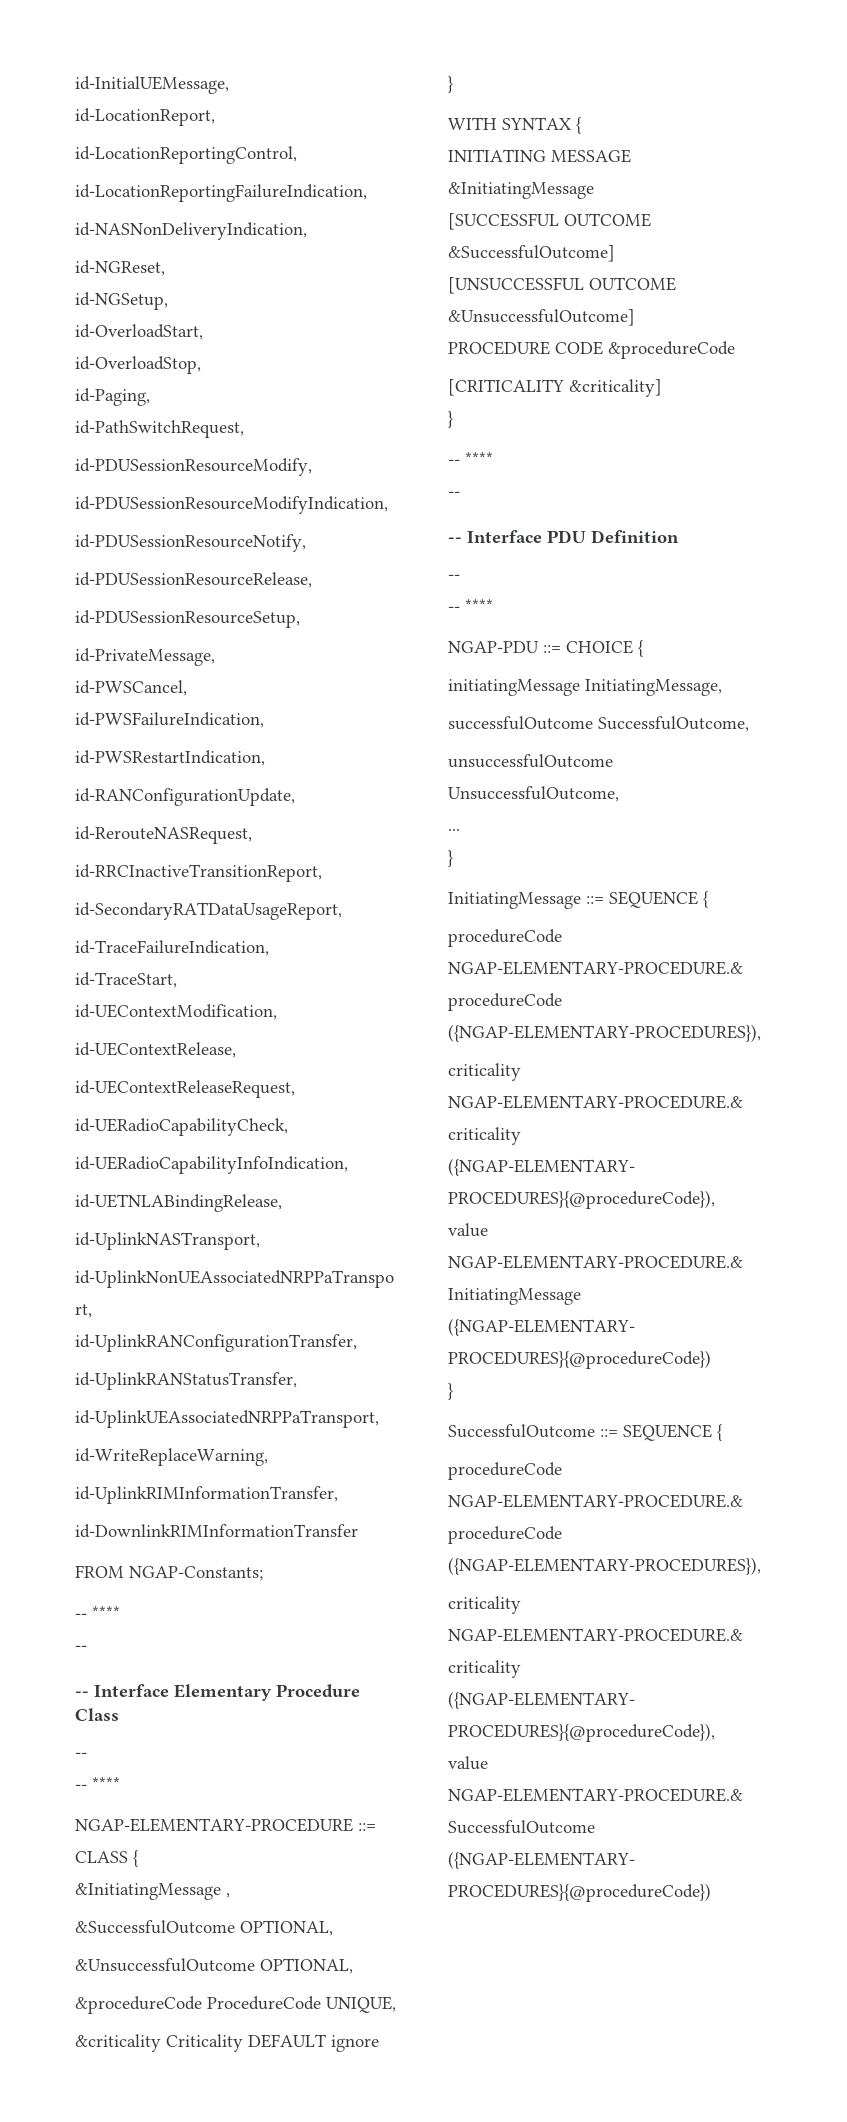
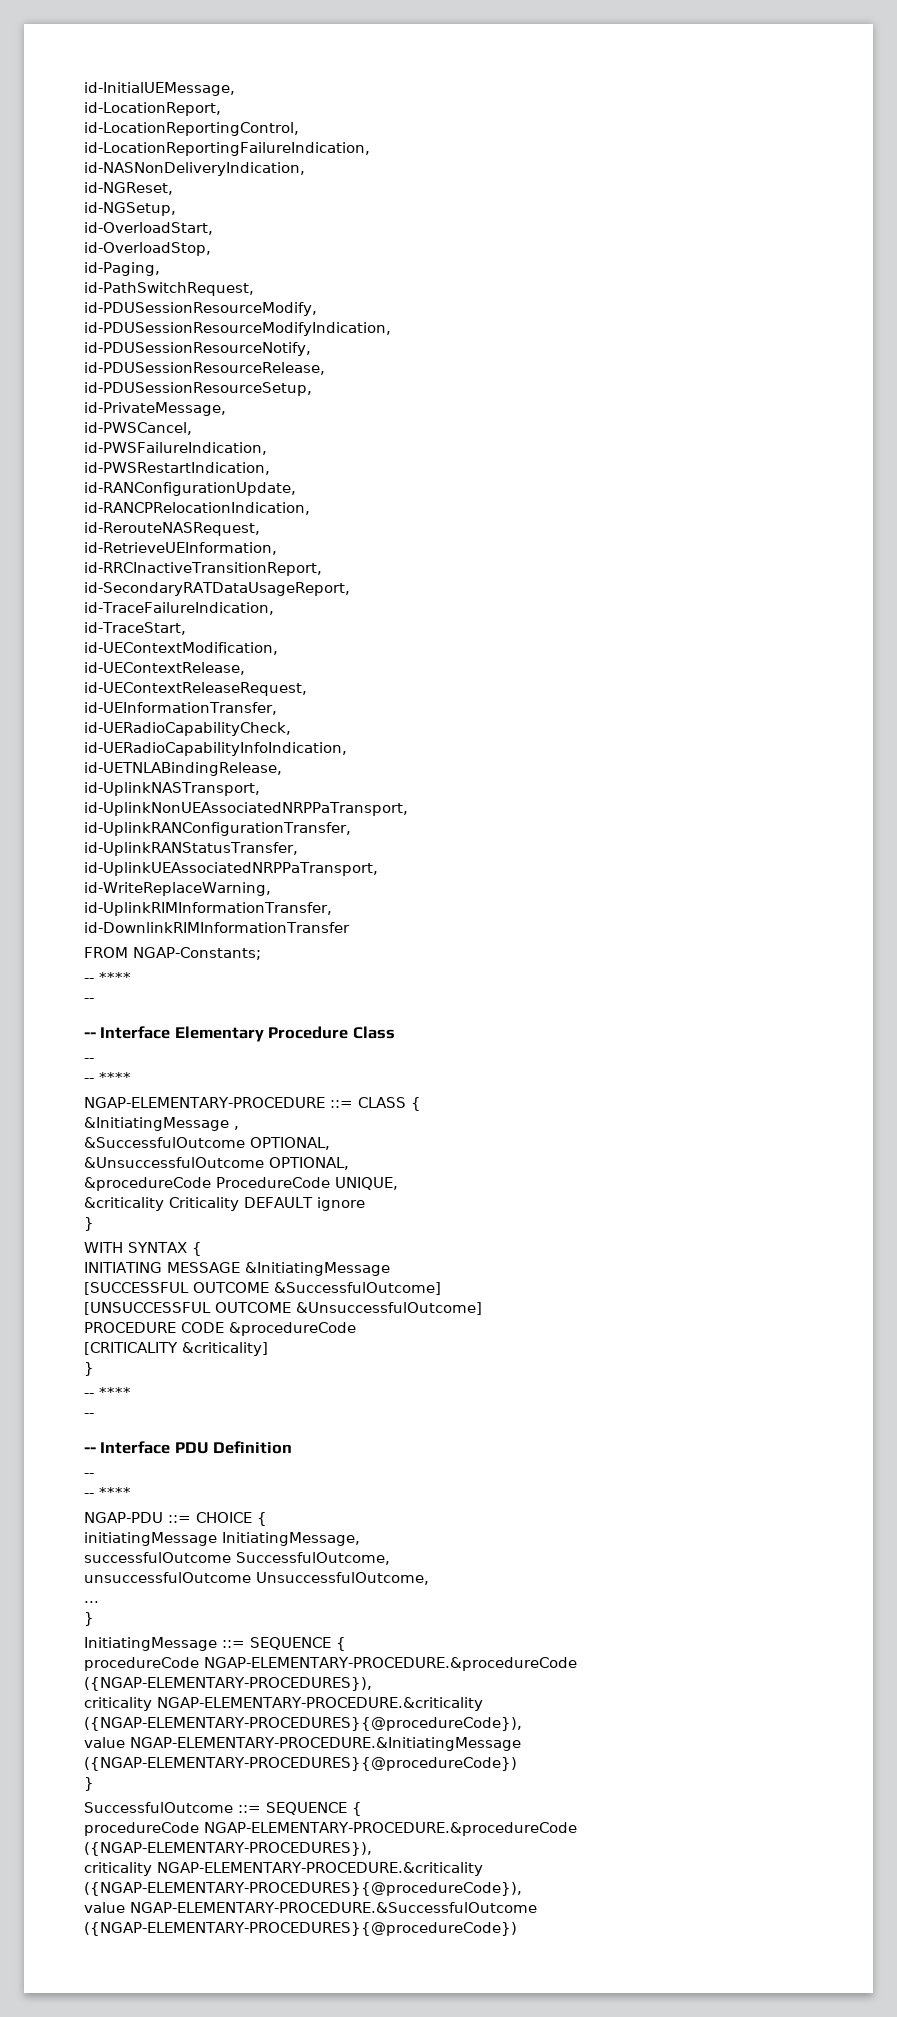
(295, 797) none -> [84,502,310,515] // id-RANCPRelocationIndication,
(252, 835) none -> [84,542,277,555] // id-RetrieveUEInformation,
(295, 1089) none -> [84,702,277,715] // id-UEInformationTransfer,

